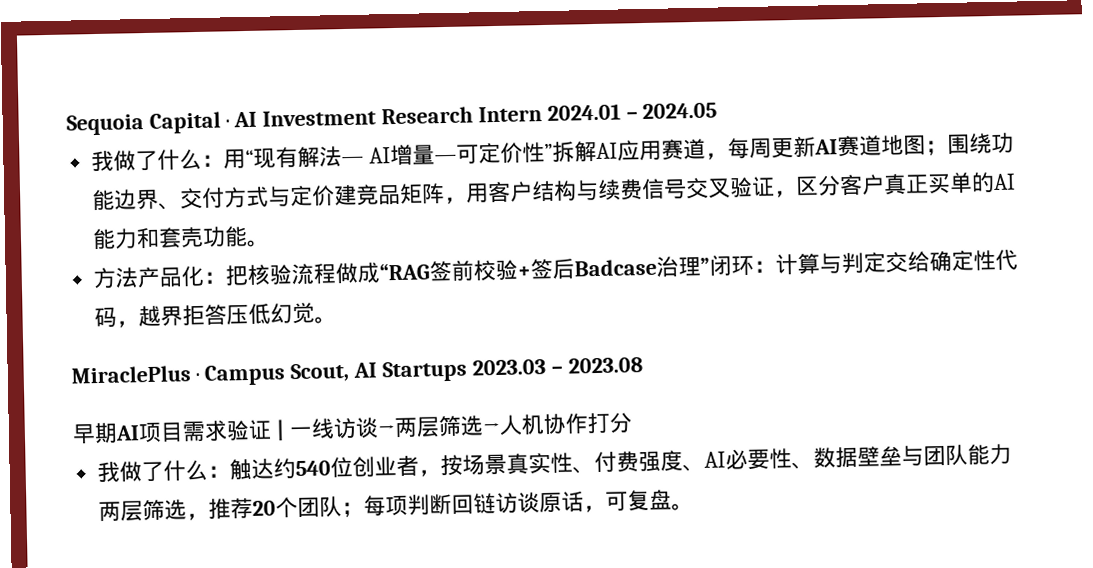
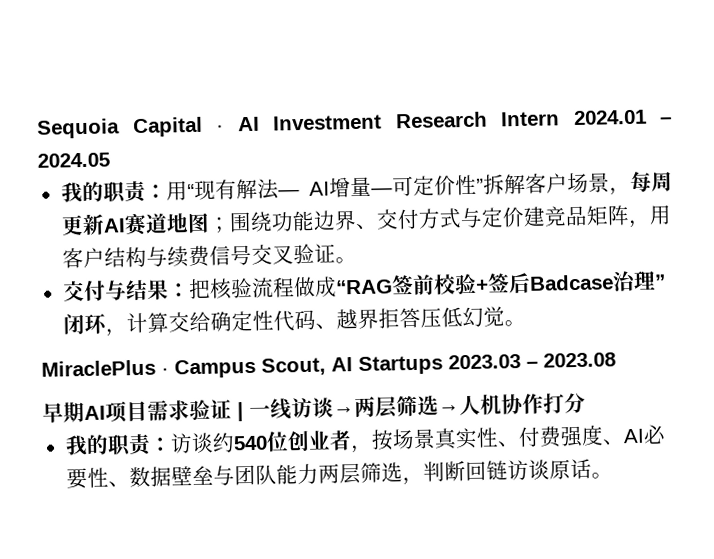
[113,148,203,172] 做了什么 -> [81,180,148,204] 的职责
[596,138,707,162] AI应用赛道 -> [525,172,610,194] 客户场景
[774,171,1017,198] [92,225,271,250] [93,265,205,289] ，区分客户真正买单的AI能力和套壳功能。 // 方法产品化 -> [334,257,357,264] [61,279,169,302] 。 // 交付与结果
[753,252,887,276] ：计算与判定 -> [104,312,169,337] ，计算
[116,320,140,328] ， -> [314,323,337,330] 、
[119,458,275,483] 做了什么：触达 -> [85,432,214,457] 的职责：访谈
[208,494,409,519] 推荐20个团队；每项 -> (424, 481) none
[583,489,673,513] ，可复盘 -> (592, 469) none

